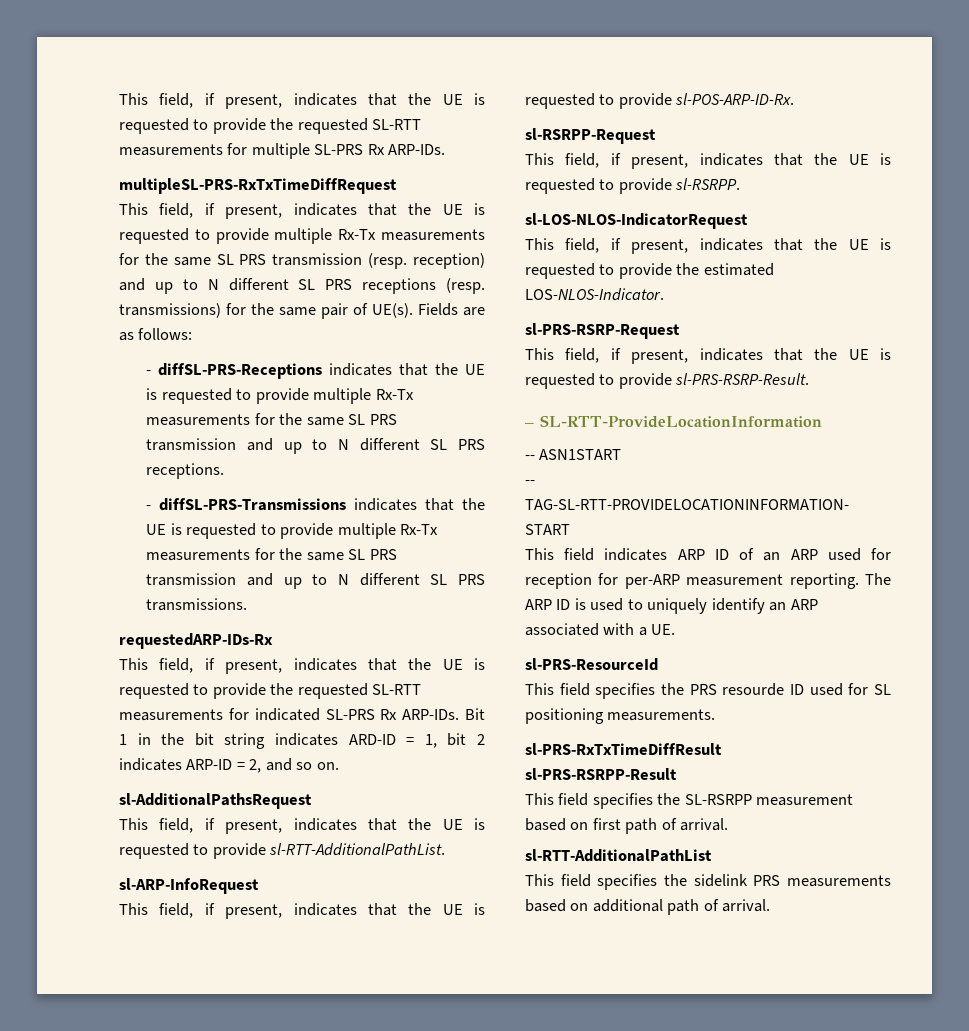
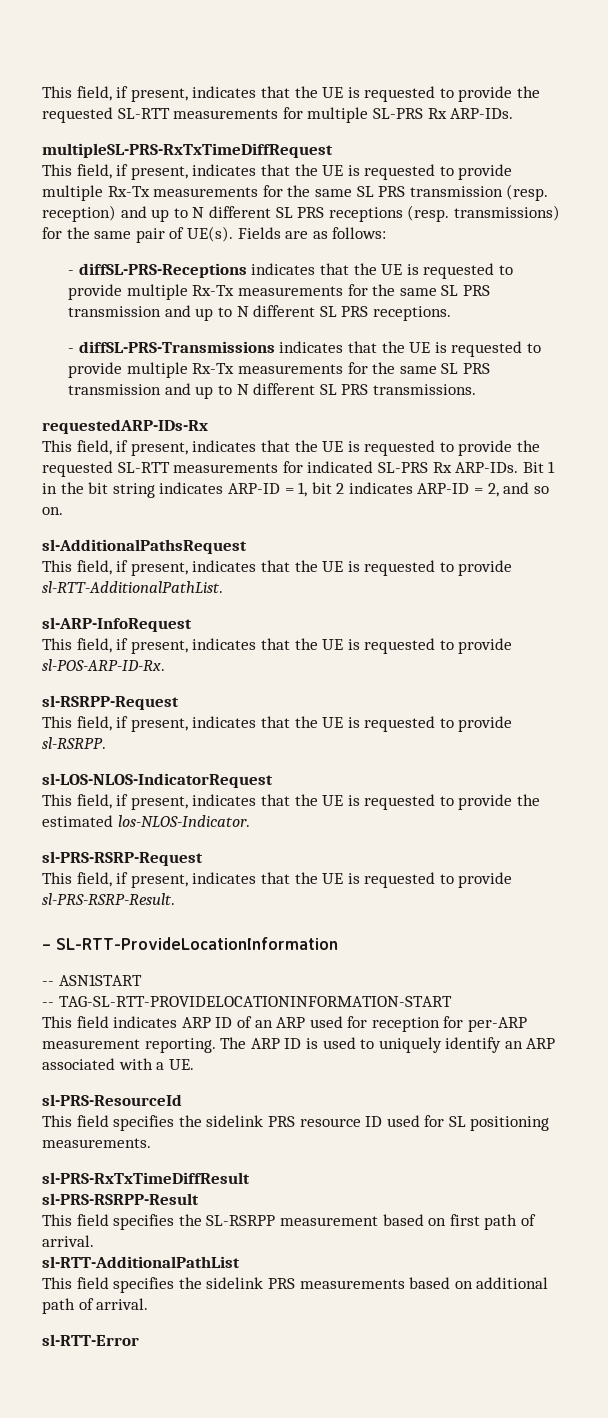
[348,734,396,745] ARD-ID -> [227,483,280,494] ARP-ID
[525,288,664,301] LOS-NLOS-Indicator. -> [117,815,250,827] los-NLOS-Indicator.
[689,683,785,696] PRS resourde -> [206,1115,361,1127] sidelink PRS resource
(771, 905) none -> [42,1334,139,1346] // sl-RTT-Error

